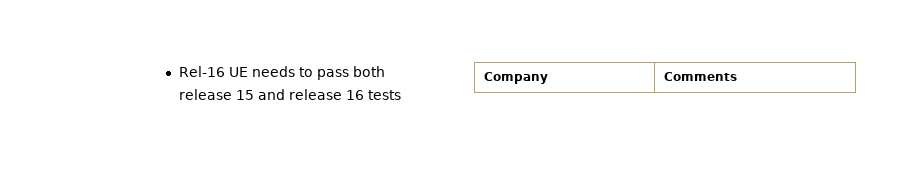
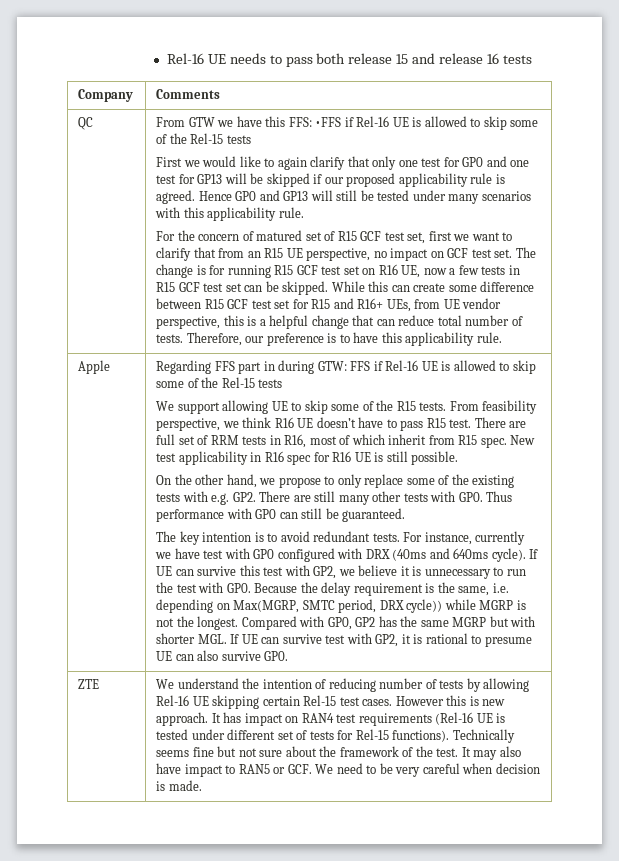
(737, 76) none -> [78,117,94,130] [156,116,539,130] [156,133,251,144] [156,156,530,170] [156,173,505,187] [156,190,531,204] [155,207,304,221] [156,230,513,244] [156,247,536,261] [156,264,520,278] [156,281,535,295] [156,298,502,312] [156,315,523,329] [156,332,502,346] [78,360,111,374] [156,360,536,374] [156,377,283,388] [156,400,538,414] [156,417,527,431] [156,434,536,448] [156,451,459,465] [156,474,515,488] [156,491,513,505] [156,508,406,522] [156,531,526,545] [155,548,539,562] [156,565,526,579] [156,582,509,596] [156,599,526,613] [156,616,536,630] [156,633,532,647] [156,650,289,661] [78,679,100,689] [156,678,530,692] [156,695,506,709] [156,712,506,726] [156,729,515,743] [156,746,521,760] [156,763,540,777] [156,780,202,791] // QC | From GTW we have this FFS: •FFS if Rel-16 UE is allowed to skip some of the Rel-15 tests // First we would like to again clarify that only one test for GP0 and one test for GP13 will be skipped if our proposed applicability rule is agreed. Hence GP0 and GP13 will still be tested under many scenarios with this applicability rule. // For the concern of matured set of R15 GCF test set, first we want to clarify that from an R15 UE perspective, no impact on GCF test set. The change is for running R15 GCF test set on R16 UE, now a few tests in R15 GCF test set can be skipped. While this can create some difference between R15 GCF test set for R15 and R16+ UEs, from UE vendor perspective, this is a helpful change that can reduce total number of tests. Therefore, our preference is to have this applicability rule. // Apple | Regarding FFS part in during GTW: FFS if Rel-16 UE is allowed to skip some of the Rel-15 tests // We support allowing UE to skip some of the R15 tests. From feasibility perspective, we think R16 UE doesn’t have to pass R15 test. There are full set of RRM tests in R16, most of which inherit from R15 spec. New test applicability in R16 spec for R16 UE is still possible. // On the other hand, we propose to only replace some of the existing tests with e.g. GP2. There are still many other tests with GP0. Thus performance with GP0 can still be guaranteed. // The key intention is to avoid redundant tests. For instance, currently we have test with GP0 configured with DRX (40ms and 640ms cycle). If UE can survive this test with GP2, we believe it is unnecessary to run the test with GP0. Because the delay requirement is the same, i.e. depending on Max(MGRP, SMTC period, DRX cycle)) while MGRP is not the longest. Compared with GP0, GP2 has the same MGRP but with shorter MGL. If UE can survive test with GP2, it is rational to presume UE can also survive GP0. // ZTE | We understand the intention of reducing number of tests by allowing Rel-16 UE skipping certain Rel-15 test cases. However this is new approach. It has impact on RAN4 test requirements (Rel-16 UE is tested under different set of tests for Rel-15 functions). Technically seems fine but not sure about the framework of the test. It may also have impact to RAN5 or GCF. We need to be very careful when decision is made.

